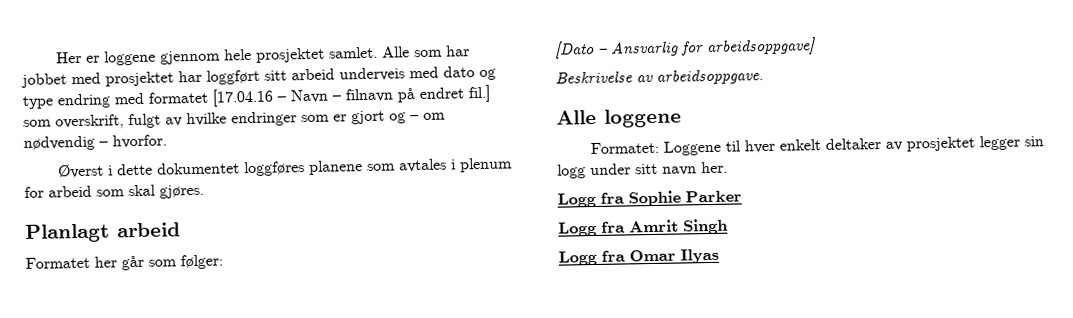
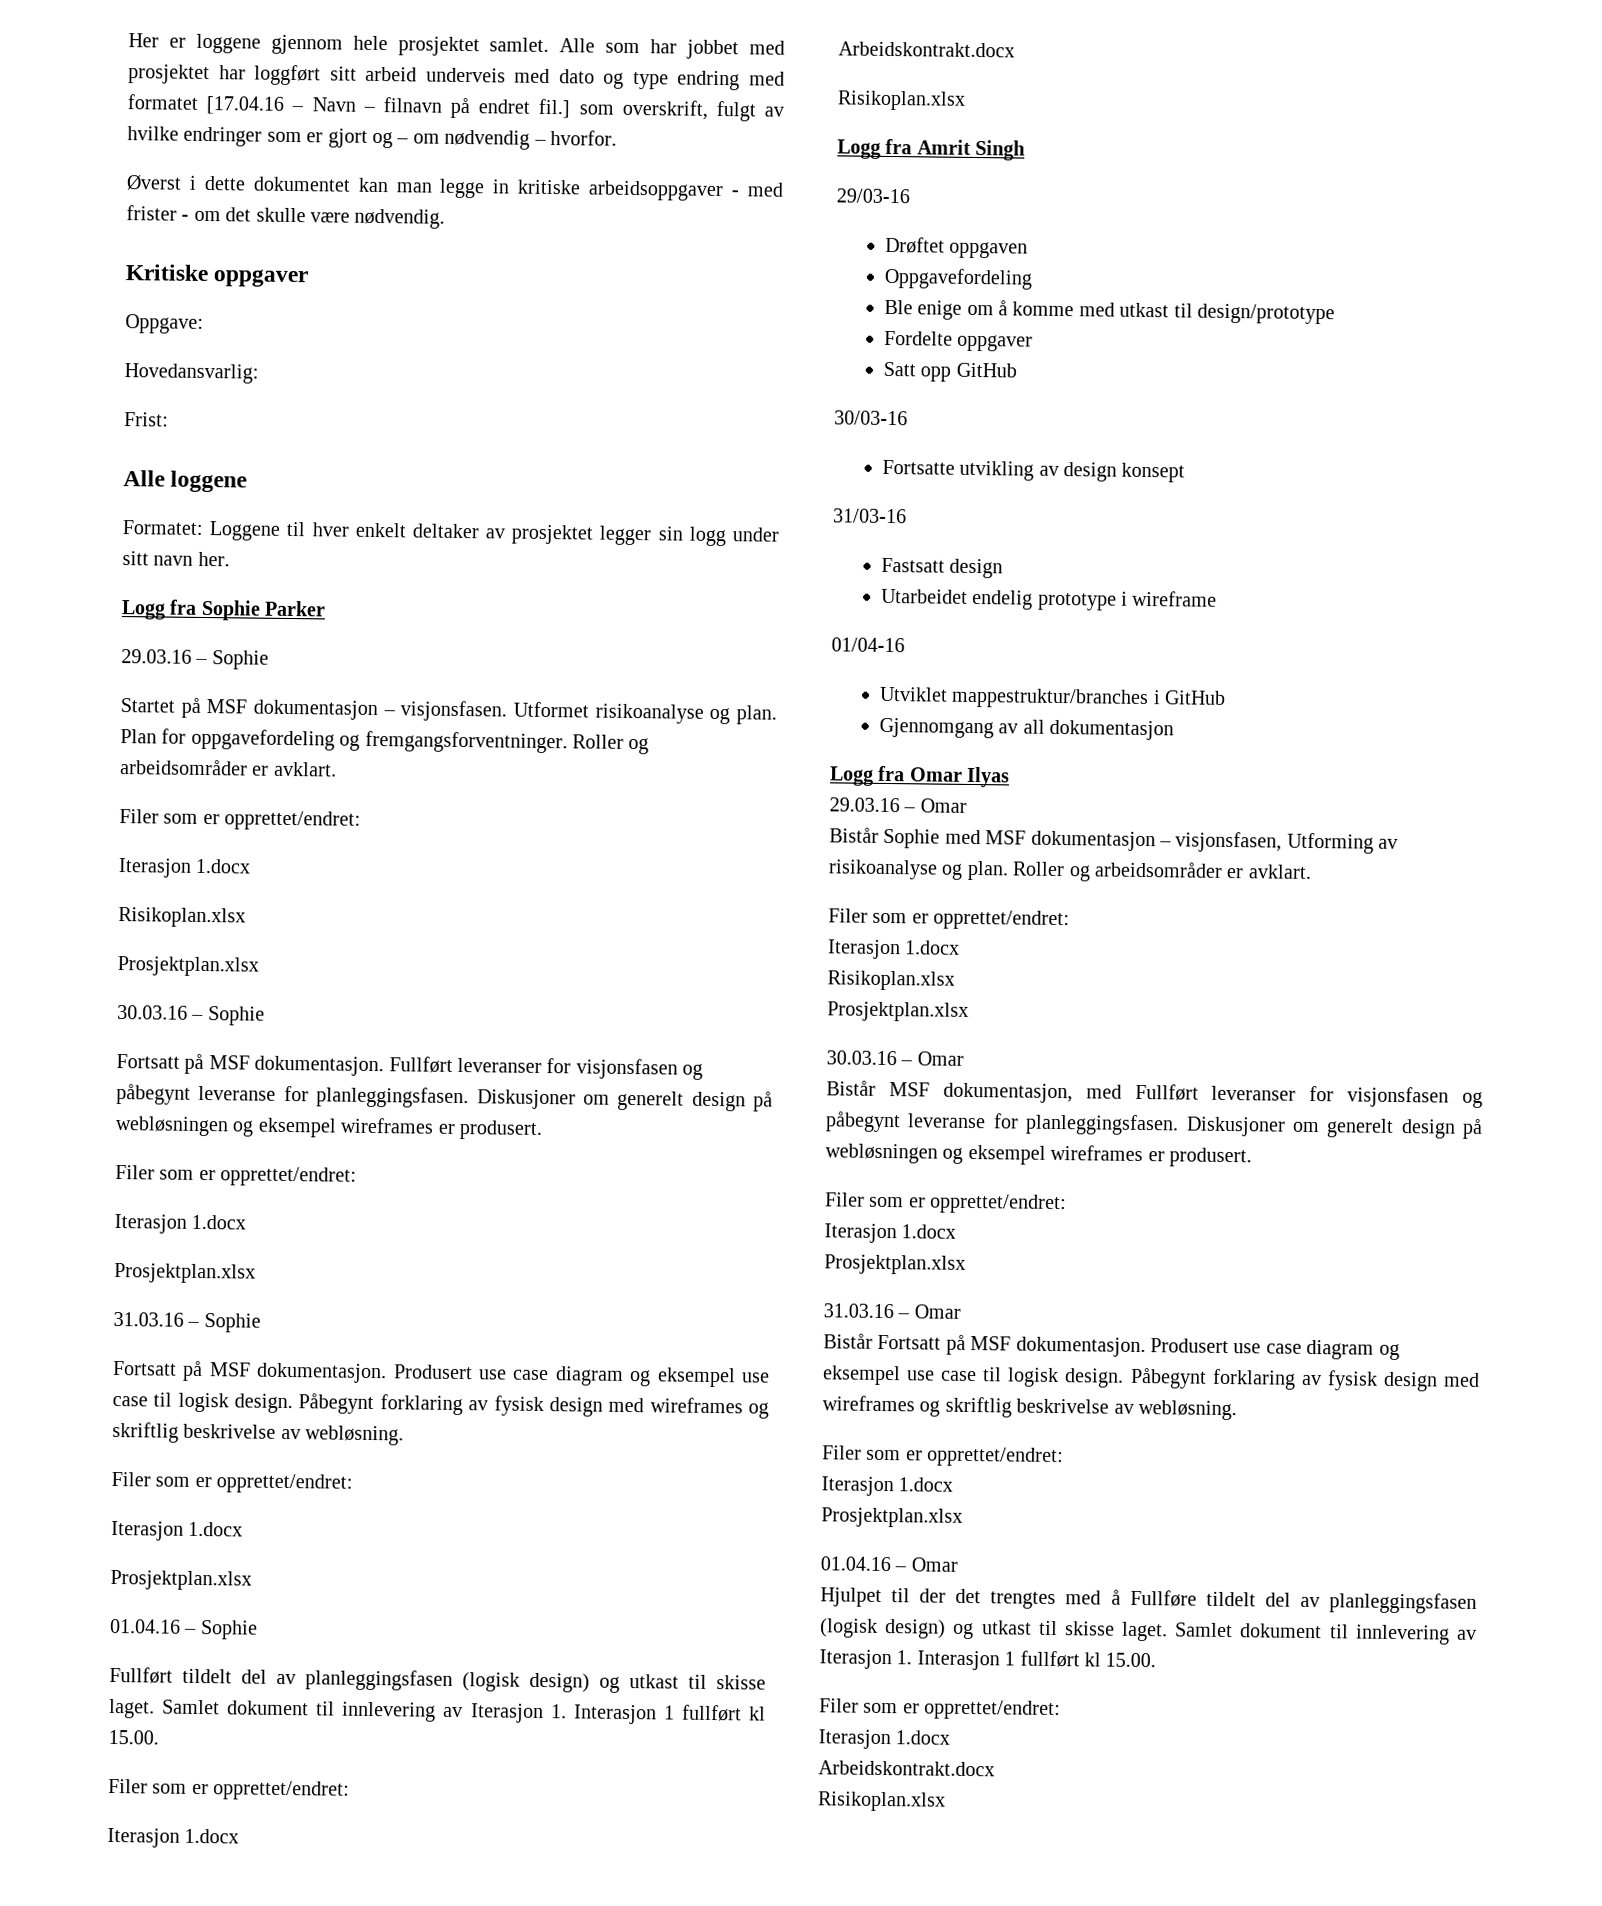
[244,157,514,177] [24,184,204,199] [25,222,181,243] [25,254,223,271] [554,37,816,59] [555,69,764,85] loggføres planene som avtales i plenum for arbeid som skal gjøres. // Planlagt arbeid // Formatet her går som følger: // [Dato – Ansvarlig for arbeidsoppgave] // Beskrivelse av arbeidsoppgave. -> [357,177,784,202] [126,205,446,229] [125,264,309,288] [125,314,204,334] [124,363,259,384] [124,412,169,427] kan man legge in kritiske arbeidsoppgaver - med frister - om det skulle være nødvendig. // Kritiske oppgaver // Oppgave: // Hovedansvarlig: // Frist:
[558,218,728,237] [558,248,719,266] Logg fra Amrit Singh // Logg fra Omar Ilyas -> [121,649,269,670] [120,697,777,725] [120,728,650,755] [120,759,337,777] [119,809,362,831] [118,858,252,878] [118,907,246,928] [117,956,259,977] [117,1005,265,1026] [116,1053,704,1080] [116,1084,773,1112] [115,1116,543,1140] [115,1164,358,1187] [114,1213,247,1234] [114,1262,256,1284] [113,1311,261,1333] [113,1360,770,1388] [112,1392,770,1419] [112,1421,405,1446] [111,1471,354,1494] [111,1520,244,1541] [110,1569,252,1591] [110,1618,258,1640] [109,1666,766,1693] [109,1698,767,1725] [108,1729,159,1745] [108,1778,351,1801] [107,1827,240,1848] [838,41,1015,58] [837,90,966,111] [837,138,1026,161] [836,188,910,204] [884,236,1029,259] [883,267,1033,290] [883,299,1336,325] [883,330,1034,352] [882,361,1017,382] [834,410,908,426] [881,459,1186,483] [833,508,907,524] [880,557,1004,579] [880,588,1218,611] [831,637,905,653] [878,686,1227,710] [878,717,1175,741] [829,765,1011,788] [829,797,967,813] [829,827,1399,854] [828,859,1312,882] [828,908,1071,931] [827,939,961,960] [827,970,955,991] [827,1001,969,1022] [826,1050,964,1066] [826,1080,1483,1108] [825,1111,1483,1139] [825,1143,1252,1168] [825,1192,1068,1215] [824,1223,957,1244] [824,1254,966,1275] [823,1303,961,1319] [823,1333,1400,1361] [822,1365,1481,1392] [822,1395,1237,1421] [822,1445,1065,1468] [821,1476,954,1497] [821,1507,963,1528] [820,1556,958,1572] [820,1587,1478,1614] [819,1618,1477,1645] [819,1649,1157,1671] [819,1698,1062,1721] [818,1729,951,1750] [818,1760,995,1777] [817,1791,946,1812] 29.03.16 – Sophie // Startet på MSF dokumentasjon – visjonsfasen. Utformet risikoanalyse og plan. Plan for oppgavefordeling og fremgangsforventninger. Roller og arbeidsområder er avklart. // Filer som er opprettet/endret: // Iterasjon 1.docx // Risikoplan.xlsx // Prosjektplan.xlsx // 30.03.16 – Sophie // Fortsatt på MSF dokumentasjon. Fullført leveranser for visjonsfasen og påbegynt leveranse for planleggingsfasen. Diskusjoner om generelt design på webløsningen og eksempel wireframes er produsert. // Filer som er opprettet/endret: // Iterasjon 1.docx // Prosjektplan.xlsx // 31.03.16 – Sophie // Fortsatt på MSF dokumentasjon. Produsert use case diagram og eksempel use case til logisk design. Påbegynt forklaring av fysisk design med wireframes og skriftlig beskrivelse av webløsning. // Filer som er opprettet/endret: // Iterasjon 1.docx // Prosjektplan.xlsx // 01.04.16 – Sophie // Fullført tildelt del av planleggingsfasen (logisk design) og utkast til skisse laget. Samlet dokument til innlevering av Iterasjon 1. Interasjon 1 fullført kl 15.00. // Filer som er opprettet/endret: // Iterasjon 1.docx // Arbeidskontrakt.docx // Risikoplan.xlsx // Logg fra Amrit Singh // 29/03-16 // Drøftet oppgaven // Oppgavefordeling // Ble enige om å komme med utkast til design/prototype // Fordelte oppgaver // Satt opp GitHub // 30/03-16 // Fortsatte utvikling av design konsept // 31/03-16 // Fastsatt design // Utarbeidet endelig prototype i wireframe // 01/04-16 // Utviklet mappestruktur/branches i GitHub // Gjennomgang av all dokumentasjon // Logg fra Omar Ilyas // 29.03.16 – Omar // Bistår Sophie med MSF dokumentasjon – visjonsfasen, Utforming av risikoanalyse og plan. Roller og arbeidsområder er avklart. // Filer som er opprettet/endret: // Iterasjon 1.docx // Risikoplan.xlsx // Prosjektplan.xlsx // 30.03.16 – Omar // Bistår MSF dokumentasjon, med Fullført leveranser for visjonsfasen og påbegynt leveranse for planleggingsfasen. Diskusjoner om generelt design på webløsningen og eksempel wireframes er produsert. // Filer som er opprettet/endret: // Iterasjon 1.docx // Prosjektplan.xlsx // 31.03.16 – Omar // Bistår Fortsatt på MSF dokumentasjon. Produsert use case diagram og eksempel use case til logisk design. Påbegynt forklaring av fysisk design med wireframes og skriftlig beskrivelse av webløsning. // Filer som er opprettet/endret: // Iterasjon 1.docx // Prosjektplan.xlsx // 01.04.16 – Omar // Hjulpet til der det trengtes med å Fullføre tildelt del av planleggingsfasen (logisk design) og utkast til skisse laget. Samlet dokument til innlevering av Iterasjon 1. Interasjon 1 fullført kl 15.00. // Filer som er opprettet/endret: // Iterasjon 1.docx // Arbeidskontrakt.docx // Risikoplan.xlsx

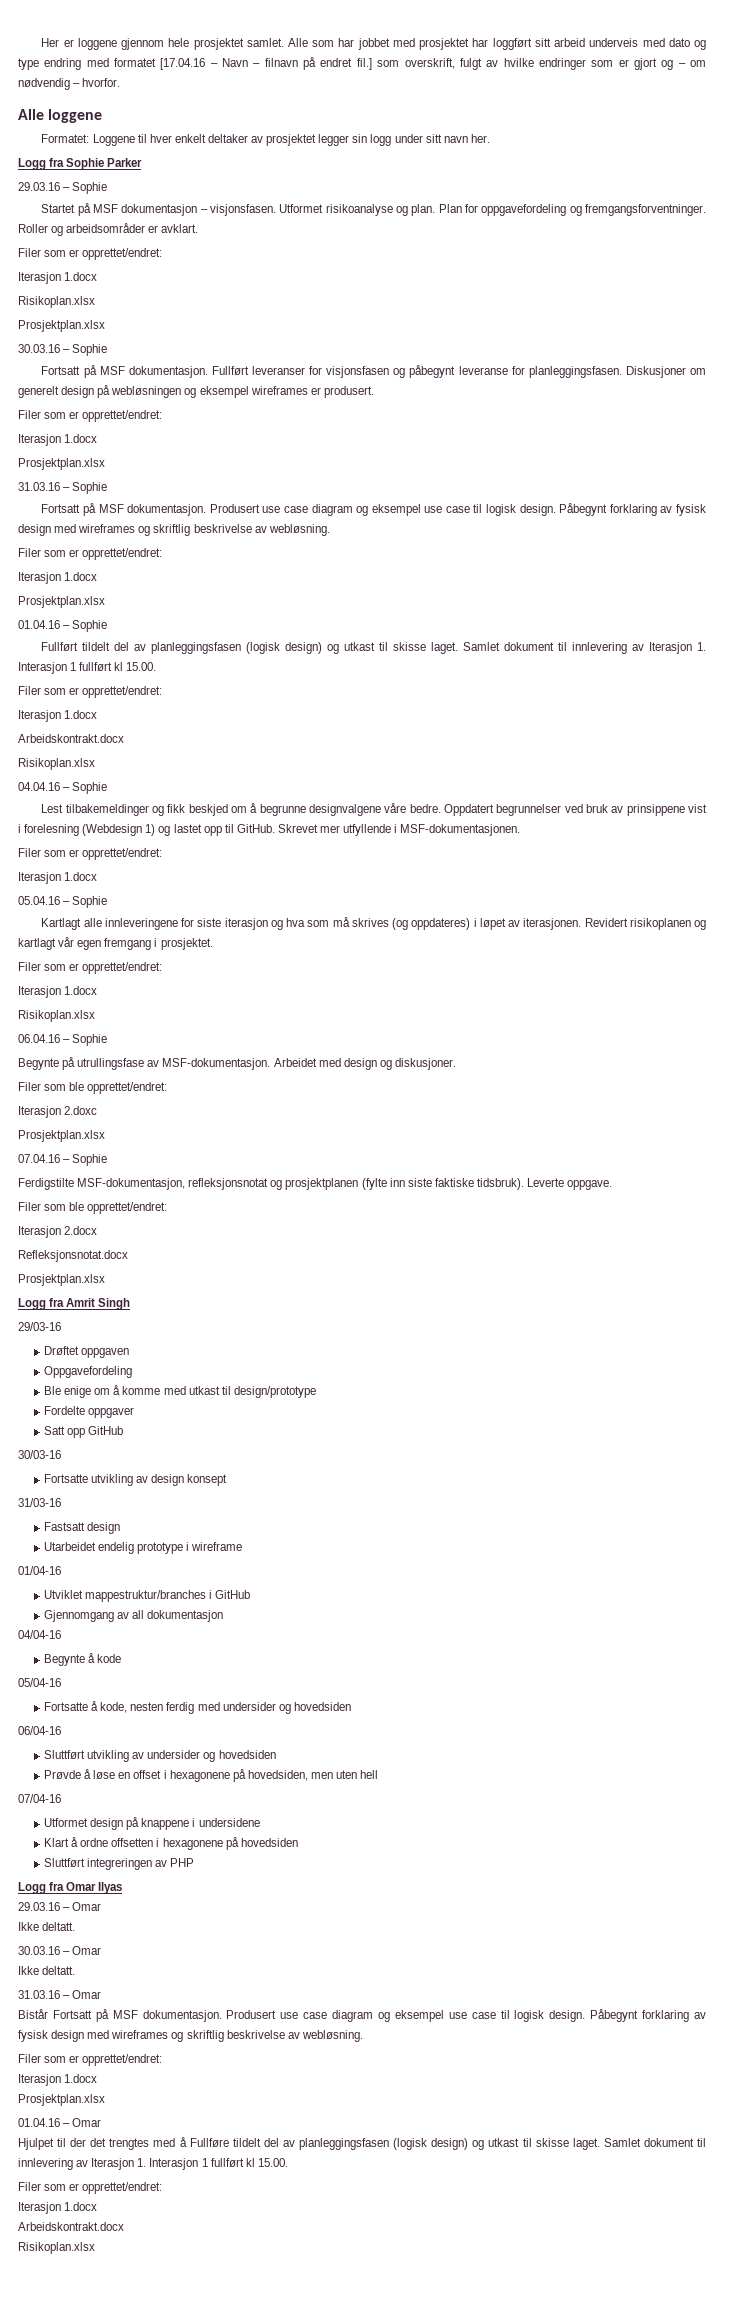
[126,175,784,202] [126,205,446,229] [125,264,309,288] [125,314,204,334] [124,363,259,384] [124,412,169,427] // Øverst i dette dokumentet kan man legge in kritiske arbeidsoppgaver - med frister - om det skulle være nødvendig. // Kritiske oppgaver // Oppgave: // Hovedansvarlig: // Frist: -> (121, 82) none
(966, 100) none -> [18,782,108,794] [41,803,708,816] [18,824,521,836] [18,848,163,860] [18,872,98,884] [18,896,108,908] [41,917,707,930] [18,937,213,950] [18,962,163,974] [18,986,98,998] [18,1010,95,1022] [18,1034,108,1046] [18,1057,456,1070] [18,1082,168,1094] [18,1106,98,1118] [18,1130,105,1142] [18,1154,108,1166] [18,1178,613,1190] [18,1202,168,1214] [18,1226,98,1238] [18,1250,128,1262] [18,1274,105,1286] // 04.04.16 – Sophie // Lest tilbakemeldinger og fikk beskjed om å begrunne designvalgene våre bedre. Oppdatert begrunnelser ved bruk av prinsippene vist i forelesning (Webdesign 1) og lastet opp til GitHub. Skrevet mer utfyllende i MSF-dokumentasjonen. // Filer som er opprettet/endret: // Iterasjon 1.docx // 05.04.16 – Sophie // Kartlagt alle innleveringene for siste iterasjon og hva som må skrives (og oppdateres) i løpet av iterasjonen. Revidert risikoplanen og kartlagt vår egen fremgang i prosjektet. // Filer som er opprettet/endret: // Iterasjon 1.docx // Risikoplan.xlsx // 06.04.16 – Sophie // Begynte på utrullingsfase av MSF-dokumentasjon. Arbeidet med design og diskusjoner. // Filer som ble opprettet/endret: // Iterasjon 2.doxc // Prosjektplan.xlsx // 07.04.16 – Sophie // Ferdigstilte MSF-dokumentasjon, refleksjonsnotat og prosjektplanen (fylte inn siste faktiske tidsbruk). Leverte oppgave. // Filer som ble opprettet/endret: // Iterasjon 2.docx // Refleksjonsnotat.docx // Prosjektplan.xlsx
(1175, 730) none -> [18,1630,61,1639] [44,1653,122,1666] [18,1678,61,1687] [44,1701,351,1714] [18,1726,61,1735] [44,1750,276,1762] [44,1769,379,1782] [18,1794,61,1803] [44,1817,260,1830] [44,1837,298,1850] [44,1858,195,1870] // 04/04-16 // Begynte å kode // 05/04-16 // Fortsatte å kode, nesten ferdig med undersider og hovedsiden // 06/04-16 // Sluttført utvikling av undersider og hovedsiden // Prøvde å løse en offset i hexagonene på hovedsiden, men uten hell // 07/04-16 // Utformet design på knappene i undersidene // Klart å ordne offsetten i hexagonene på hovedsiden // Sluttført integreringen av PHP
[829,827,1399,854] [828,859,1312,882] [828,908,1071,931] [827,939,961,960] [827,970,955,991] [827,1001,969,1022] [826,1050,964,1066] [826,1080,1483,1108] [825,1111,1483,1139] [825,1143,1252,1168] [825,1192,1068,1215] [824,1223,957,1244] [824,1254,966,1275] Bistår Sophie med MSF dokumentasjon – visjonsfasen, Utforming av risikoanalyse og plan. Roller og arbeidsområder er avklart. // Filer som er opprettet/endret: // Iterasjon 1.docx // Risikoplan.xlsx // Prosjektplan.xlsx // 30.03.16 – Omar // Bistår MSF dokumentasjon, med Fullført leveranser for visjonsfasen og påbegynt leveranse for planleggingsfasen. Diskusjoner om generelt design på webløsningen og eksempel wireframes er produsert. // Filer som er opprettet/endret: // Iterasjon 1.docx // Prosjektplan.xlsx -> [18,1922,76,1931] [18,1946,102,1955] [18,1966,76,1975] Ikke deltatt. // 30.03.16 – Omar // Ikke deltatt.

